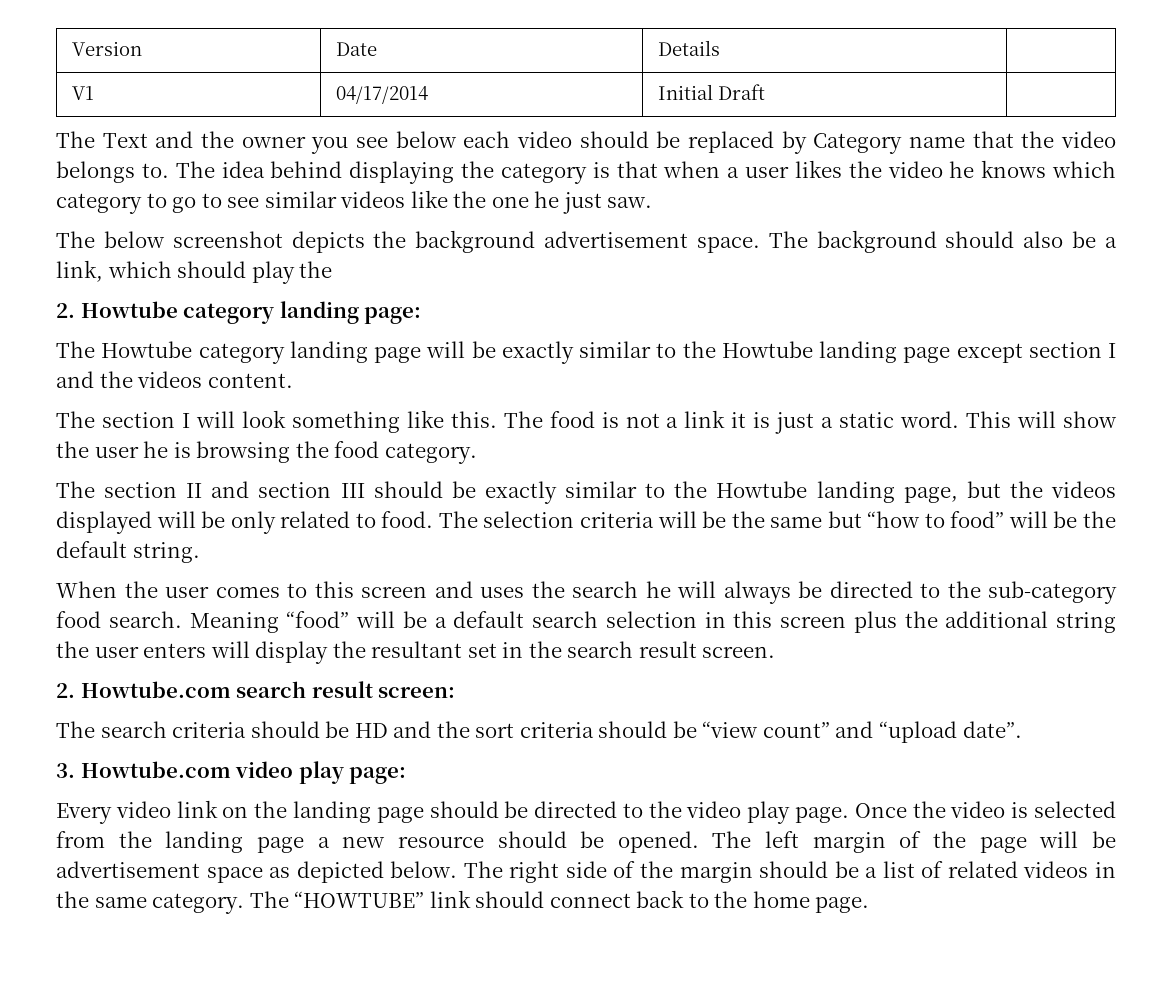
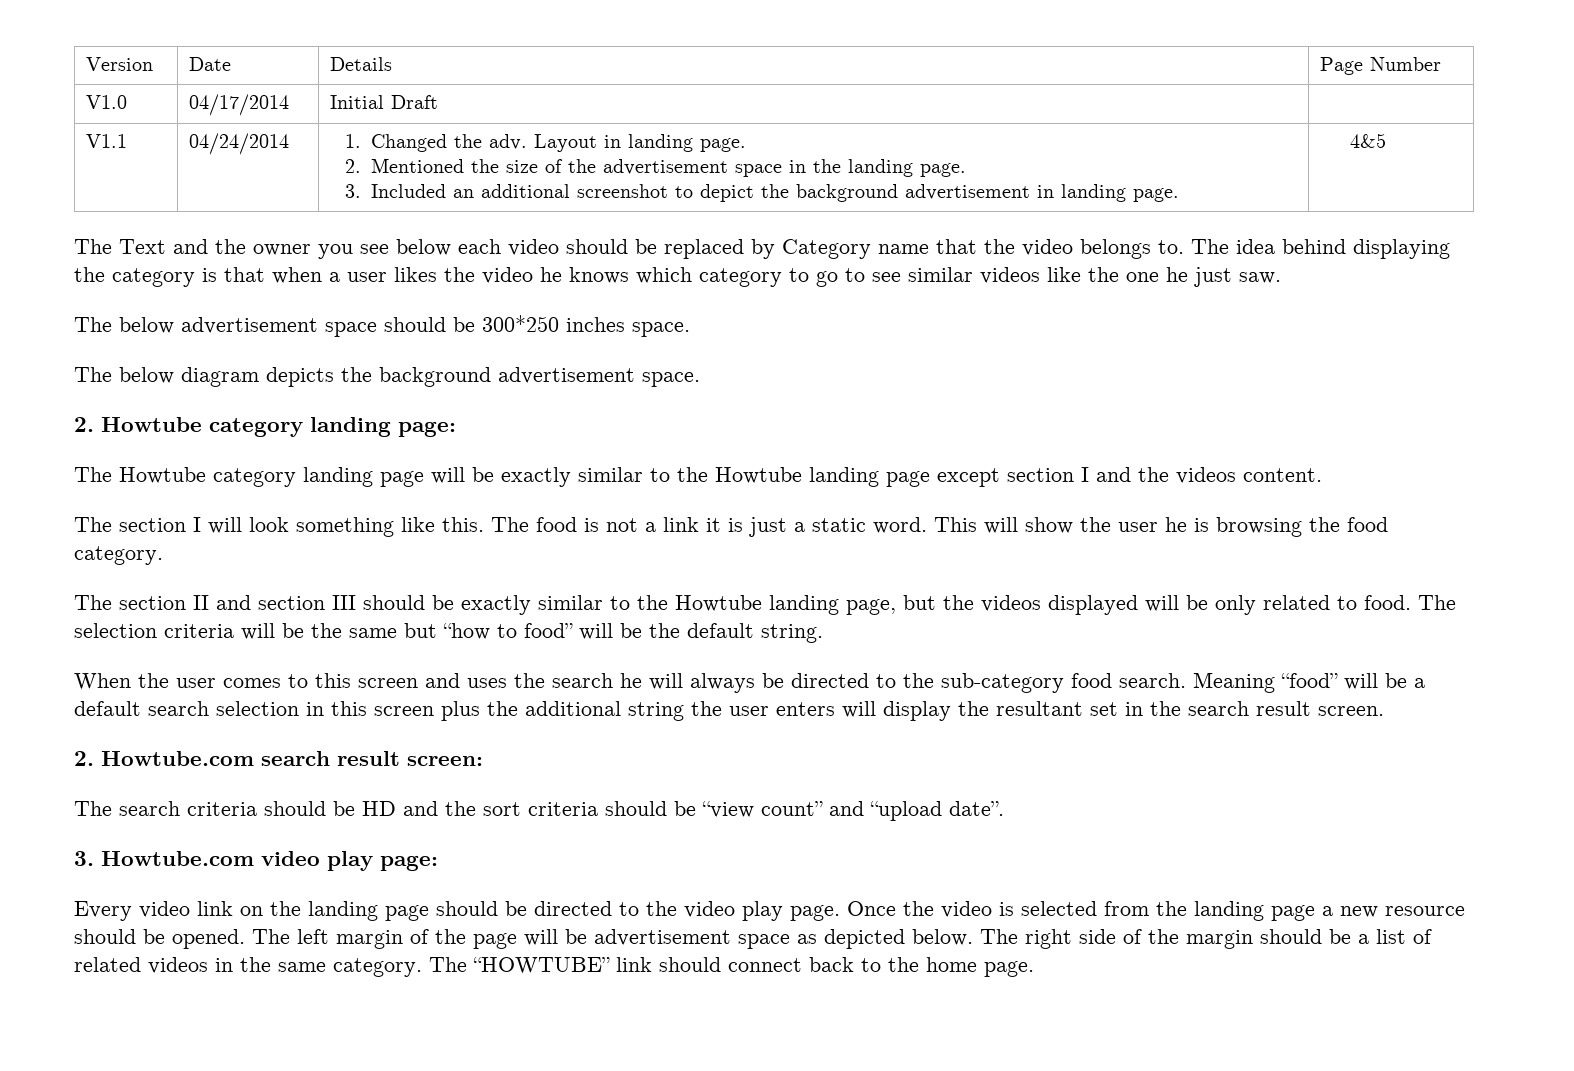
[71,86,94,100] // V1 -> [1319,57,1441,75] [85,95,127,109] Page Number // V1.0
(765, 92) none -> [85,134,127,148] [188,133,289,155] [344,134,746,152] [344,158,966,177] [344,184,1179,202] [1350,133,1387,148] // V1.1 | 04/24/2014 | 1. Changed the adv. Layout in landing page. // 2. Mentioned the size of the advertisement space in the landing page. // 3. Included an additional screenshot to depict the background advertisement in landing page. | 4&5
[172,231,283,248] screenshot -> [181,315,690,337] [74,367,259,387] advertisement space should be 300*250 inches space. // The below diagram
[768,230,1117,253] [56,260,333,284] The background should also be a link, which should play the -> (700, 379) none

